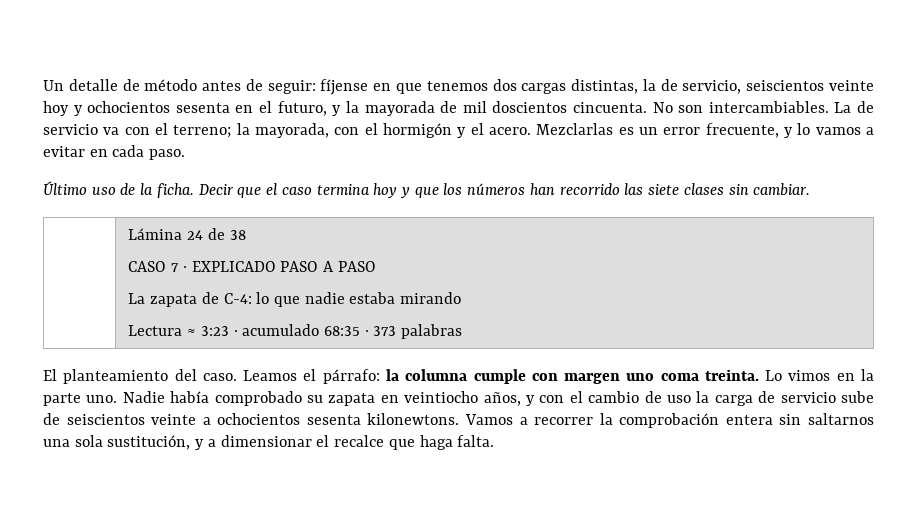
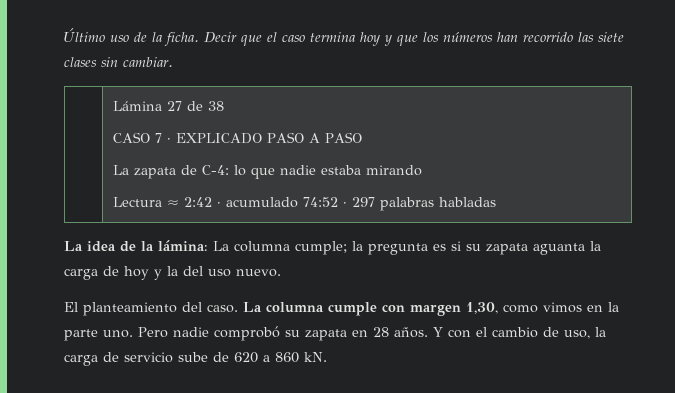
[43,79,875,95] [43,101,874,116] [43,123,875,138] [43,145,186,160] Un detalle de método antes de seguir: fíjense en que tenemos dos cargas distintas, la de servicio, seiscientos veinte hoy y ochocientos sesenta en el futuro, y la mayorada de mil doscientos cincuenta. No son intercambiables. La de servicio va con el terreno; la mayorada, con el hormigón y el acero. Mezclarlas es un error frecuente, y lo vamos a evitar en cada paso. // -> (64, 35) none
[187,230,204,240] 24 -> [167,101,183,111] 27
[200,326,229,336] 3:23 -> [184,197,213,207] 2:42
[324,324,463,339] [43,369,783,384] 68:35 · 373 palabras // El planteamiento del caso. Leamos el párrafo: la columna cumple con margen uno coma treinta. Lo -> [303,197,497,211] [64,240,601,255] [64,266,281,280] [64,302,538,316] 74:52 · 297 palabras habladas // La idea de la lámina: La columna cumple; la pregunta es si su zapata aguanta la carga de hoy y la del uso nuevo. // El planteamiento del caso. La columna cumple con margen 1,30, como
[122,391,535,406] Nadie había comprobado su zapata en veintiocho años, y -> [138,326,443,341] Pero nadie comprobó su zapata en 28 años. Y
[666,395,691,403] uso -> [564,330,590,339] uso,
[66,413,874,428] [43,435,495,450] seiscientos veinte a ochocientos sesenta kilonewtons. Vamos a recorrer la comprobación entera sin saltarnos una sola sustitución, y a dimensionar el recalce que haga falta. -> [234,352,327,363] 620 a 860 kN.

